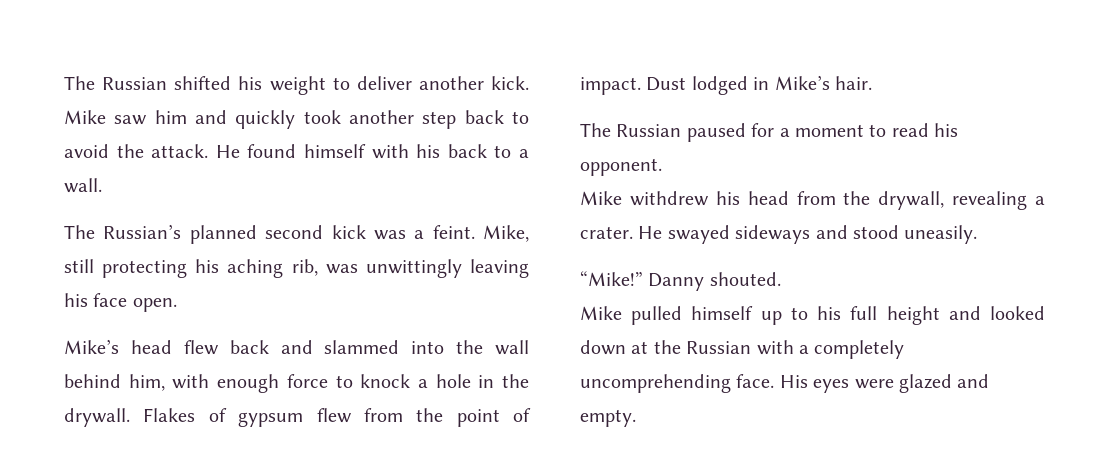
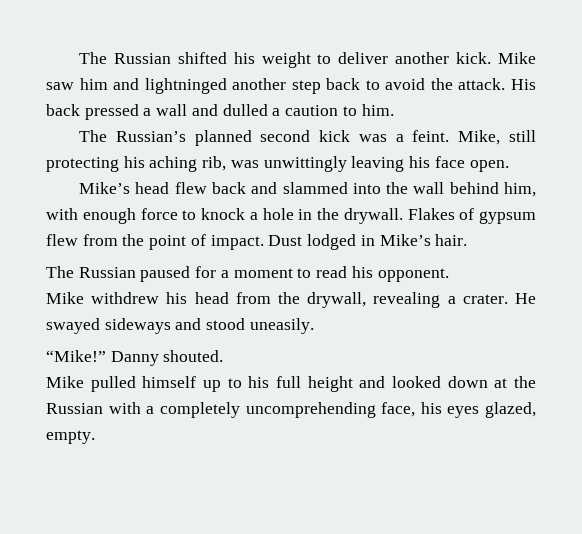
[235,110,341,129] quickly took -> [144,78,227,94] lightninged
[215,144,530,159] [64,178,102,193] He found himself with his back to a wall. -> [511,79,536,90] [46,104,394,120] His back pressed a wall and dulled a caution to him.
[736,374,990,393] face. His eyes were glazed and -> [381,402,536,418] face, his eyes glazed,

